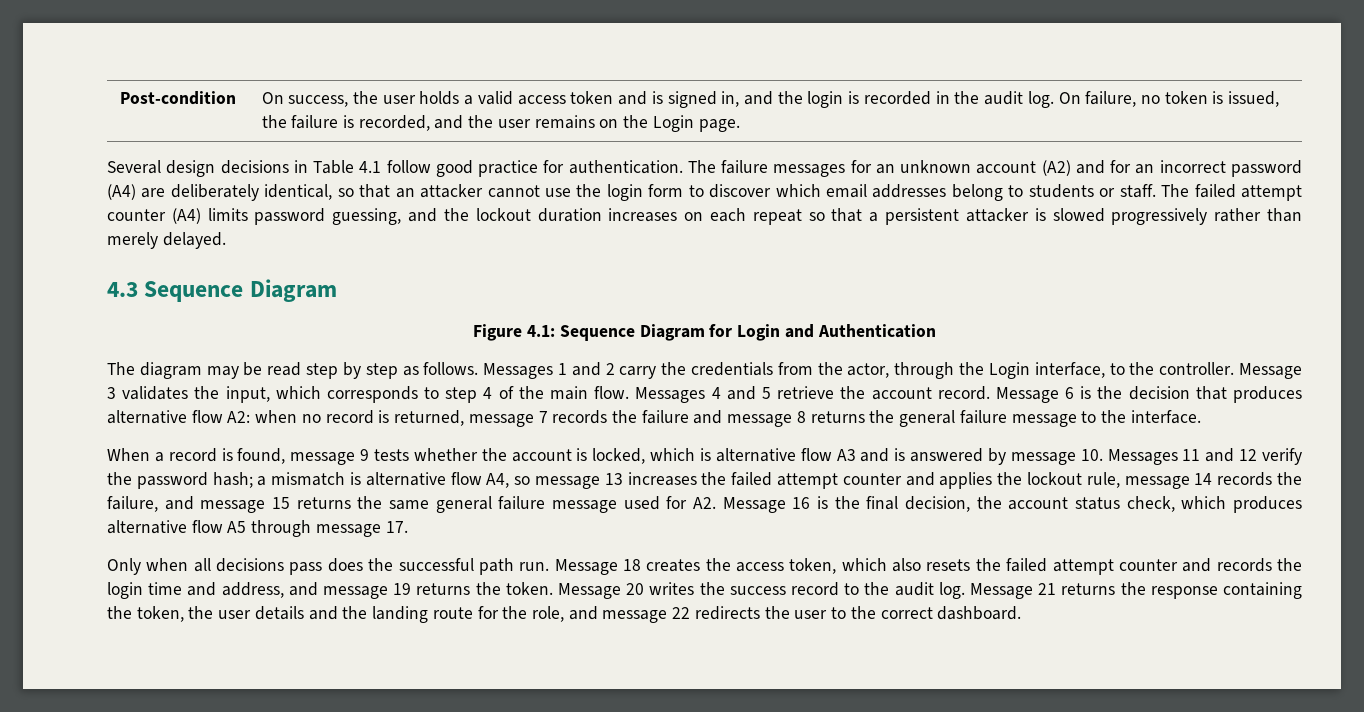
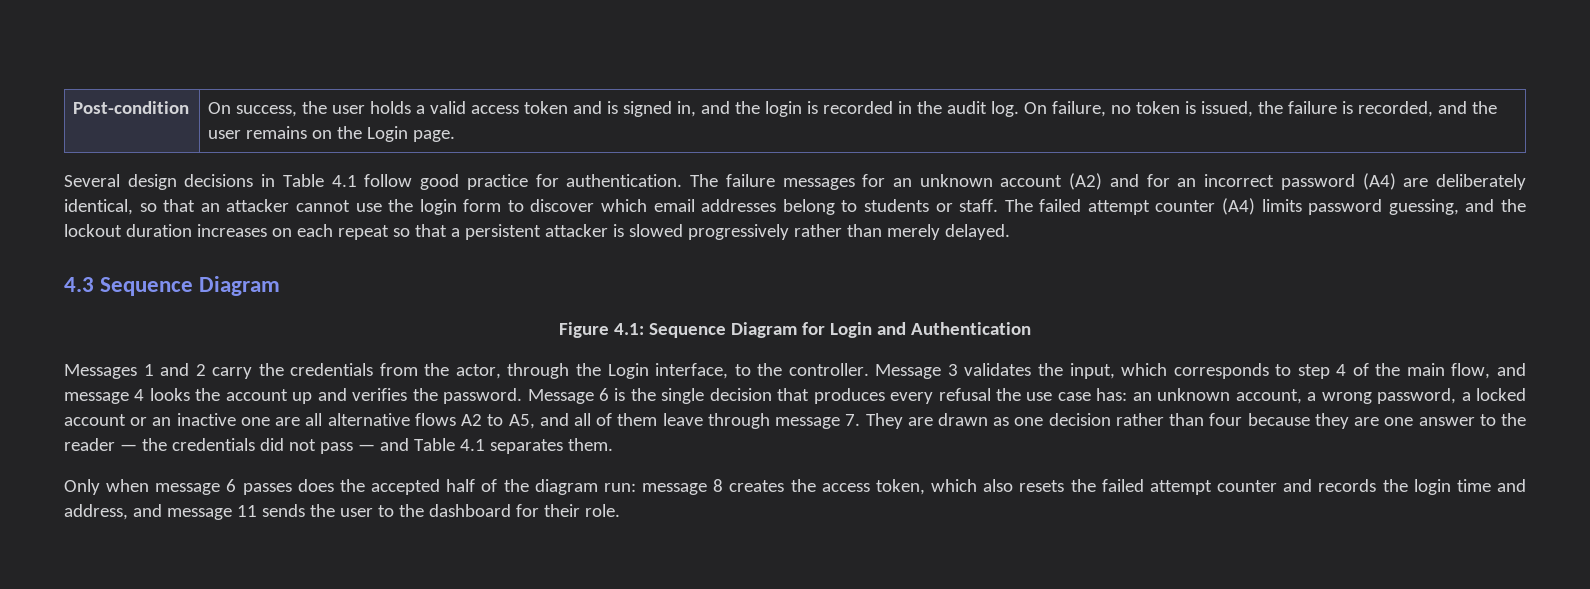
[107,362,479,379] The diagram may be read step by step as follows. -> (1031, 328) none
[594,386,990,403] flow. Messages 4 and 5 retrieve the account record. -> [1451,363,1526,379] [64,388,523,404] flow, and message 4 looks the account up and verifies the password.
(1123, 392) none -> [661,388,705,404] single
[107,410,1201,427] [107,448,1303,465] [107,472,1302,489] [107,496,1302,513] [107,520,408,537] [107,558,641,575] alternative flow A2: when no record is returned, message 7 records the failure and message 8 returns the general failure message to the interface. // When a record is found, message 9 tests whether the account is locked, which is alternative flow A3 and is answered by message 10. Messages 11 and 12 verify the password hash; a mismatch is alternative flow A4, so message 13 increases the failed attempt counter and applies the lockout rule, message 14 records the failure, and message 15 returns the same general failure message used for A2. Message 16 is the final decision, the account status check, which produces alternative flow A5 through message 17. // Only when all decisions pass does the successful path run. Message 18 -> [890,388,1527,404] [64,413,1527,429] [64,438,613,454] [64,479,724,495] every refusal the use case has: an unknown account, a wrong password, a locked account or an inactive one are all alternative flows A2 to A5, and all of them leave through message 7. They are drawn as one decision rather than four because they are one answer to the reader — the credentials did not pass — and Table 4.1 separates them. // Only when message 6 passes does the accepted half of the diagram run: message 8
[393,582,1303,599] [107,606,1022,623] 19 returns the token. Message 20 writes the success record to the audit log. Message 21 returns the response containing the token, the user details and the landing route for the role, and message 22 redirects the user to the correct dashboard. -> [236,504,620,517] 11 sends the user to the dashboard for their role.

